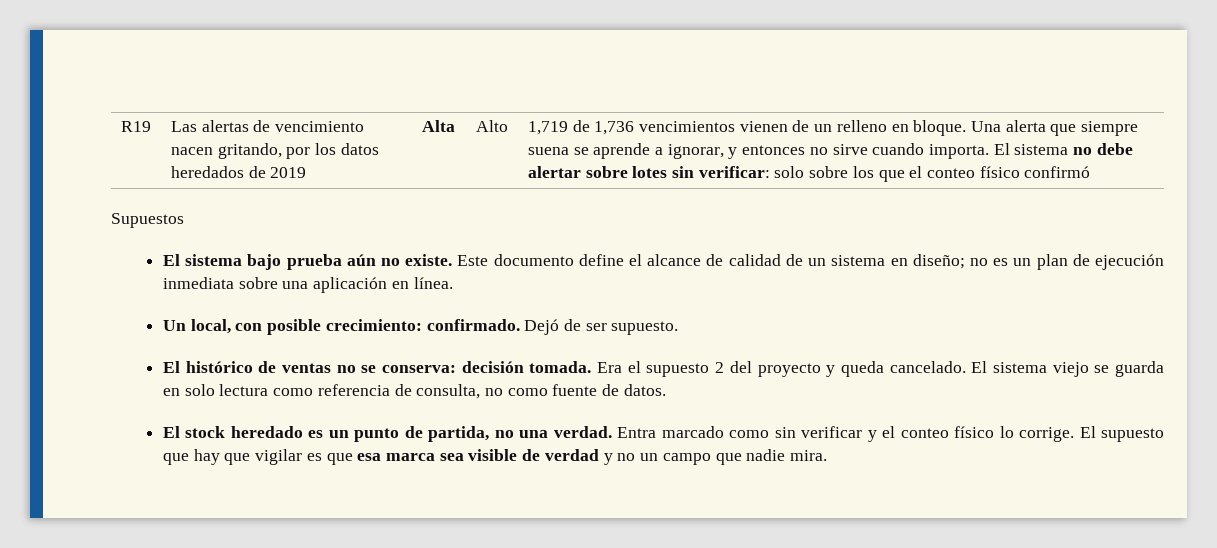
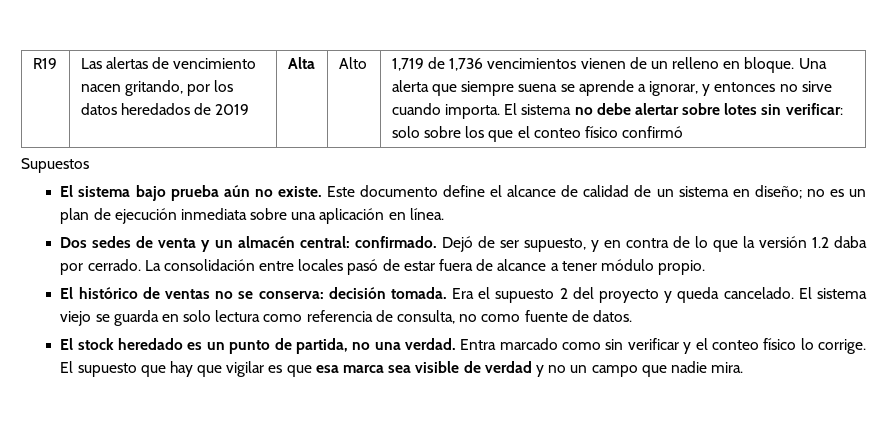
[162,319,679,335] Un local, con posible crecimiento: confirmado. Dejó de ser supuesto. -> [60,236,867,252] [60,259,706,275] Dos sedes de venta y un almacén central: confirmado. Dejó de ser supuesto, y en contra de lo que la versión 1.2 daba por cerrado. La consolidación entre locales pasó de estar fuera de alcance a tener módulo propio.

